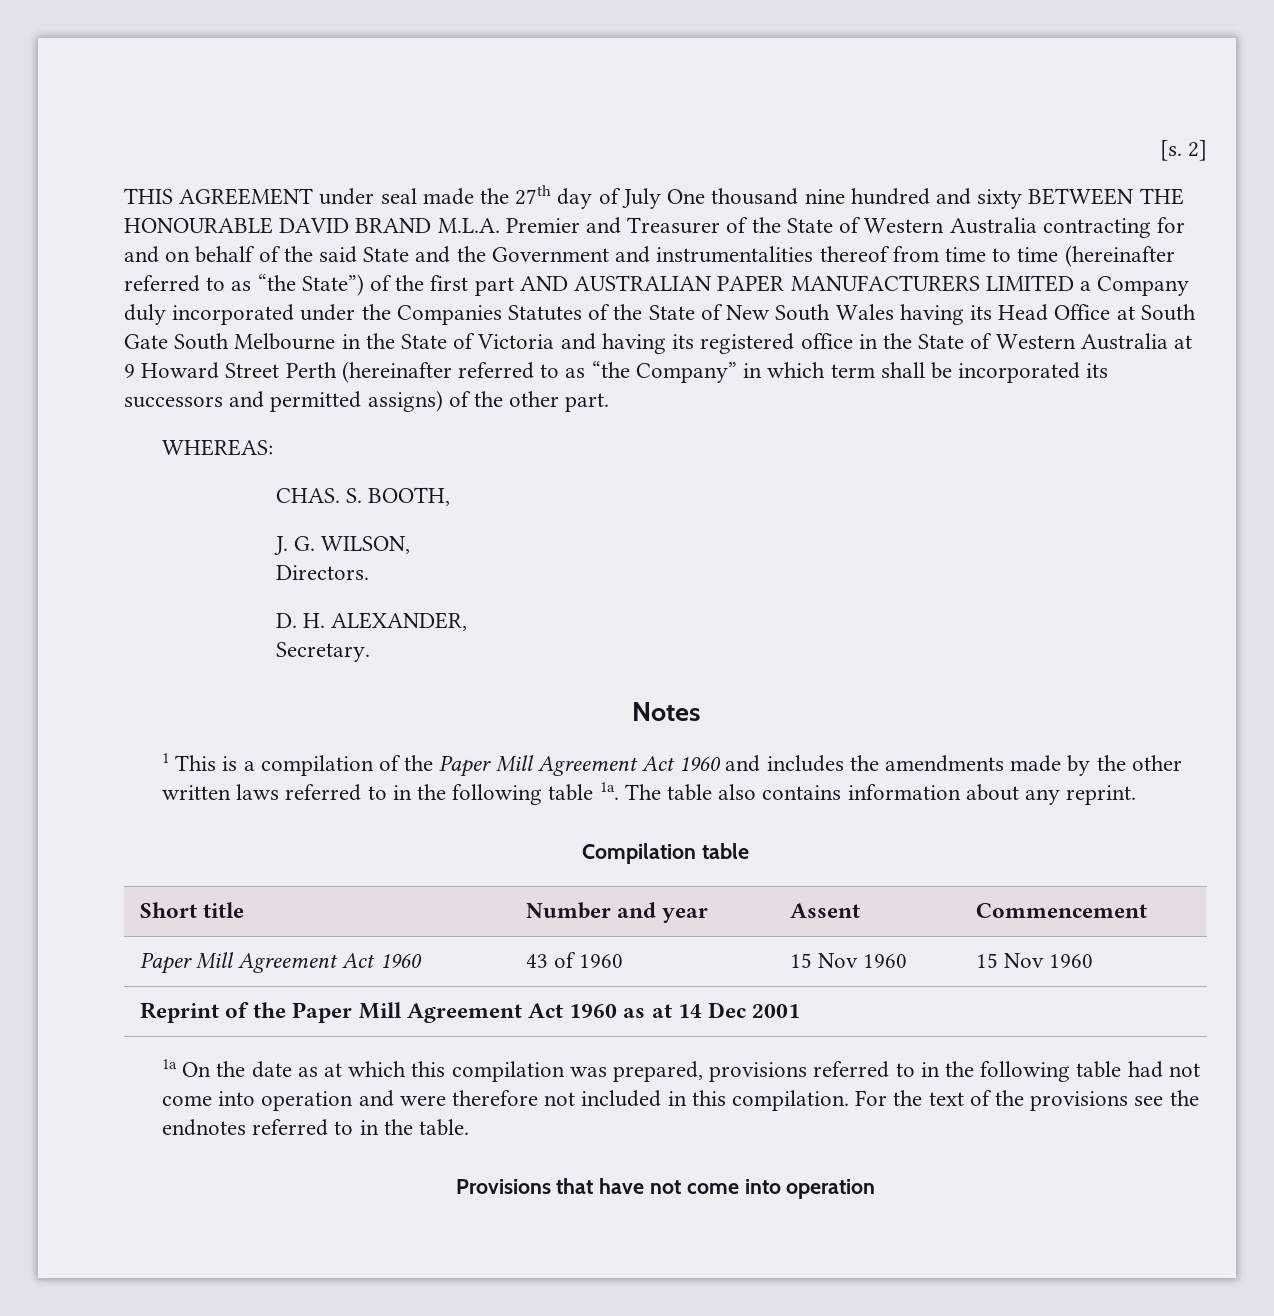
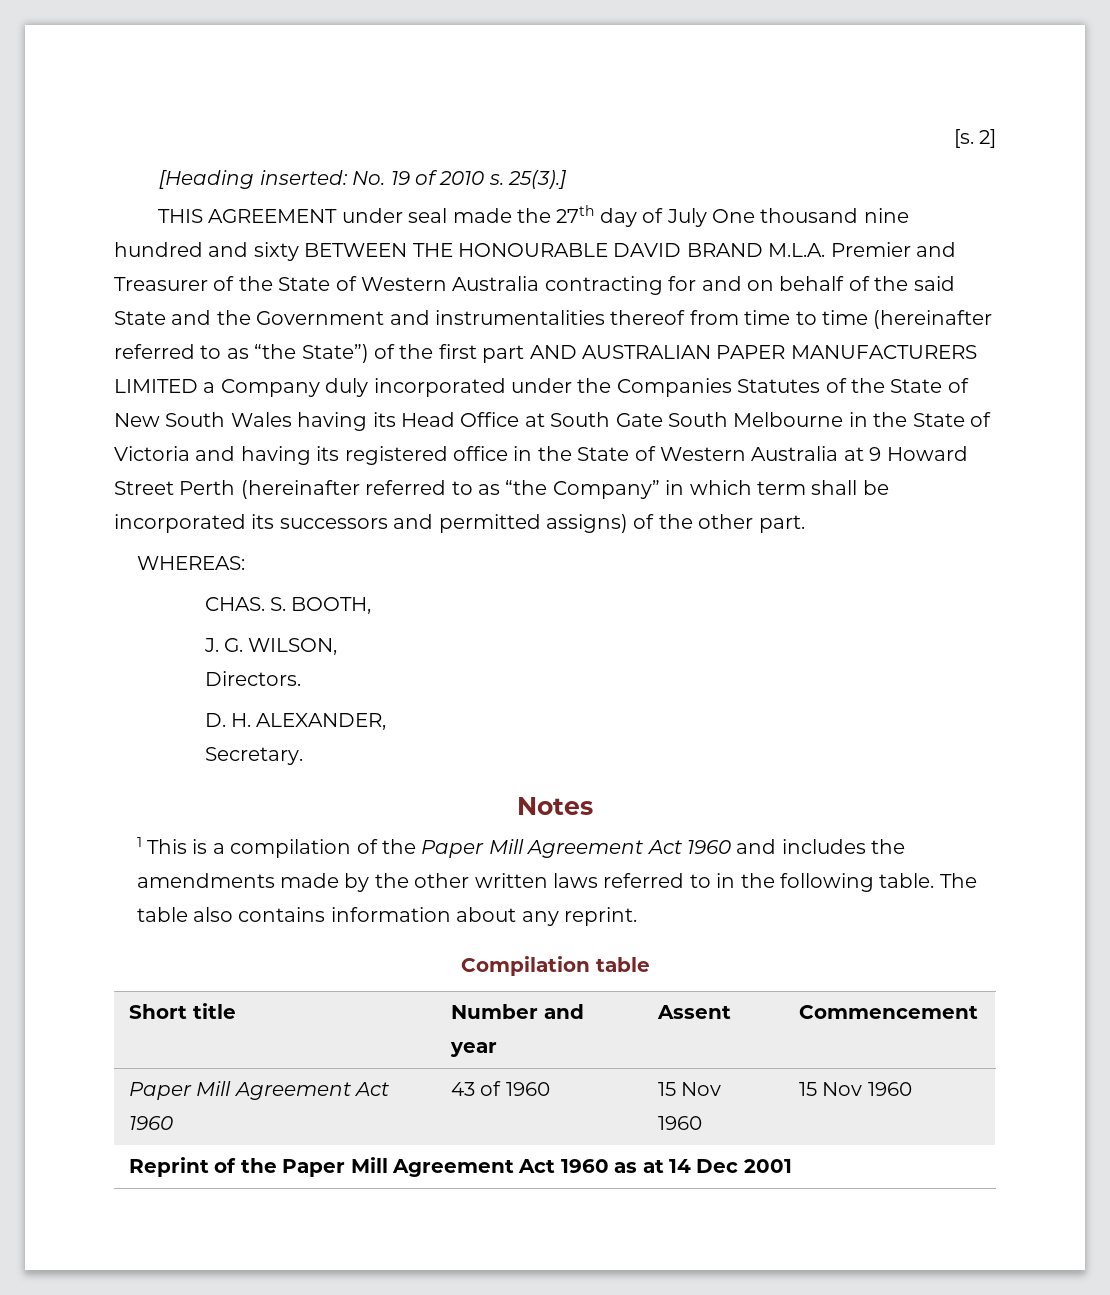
(1207, 150) none -> [159,170,568,189] // [Heading inserted: No. 19 of 2010 s. 25(3).]
[548,782,619,801] table 1a. -> [879,873,935,888] table.
[161,1059,1200,1082] [161,1090,1199,1111] [161,1119,469,1136] [455,1178,876,1199] // 1a On the date as at which this compilation was prepared, provisions referred to in the following table had not come into operation and were therefore not included in this compilation. For the text of the provisions see the endnotes referred to in the table. // Provisions that have not come into operation -> (792, 1166) none

